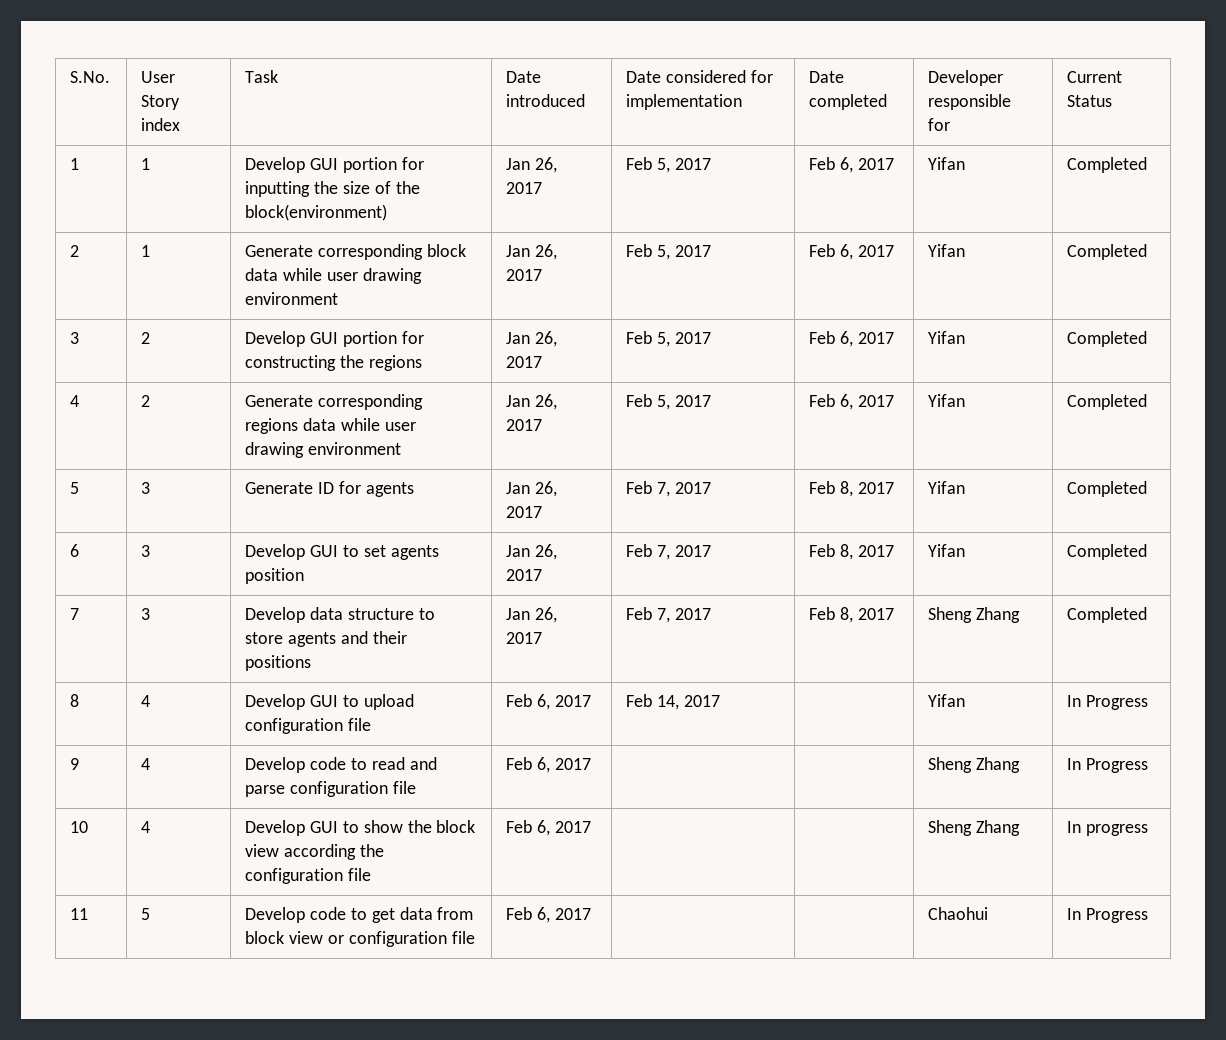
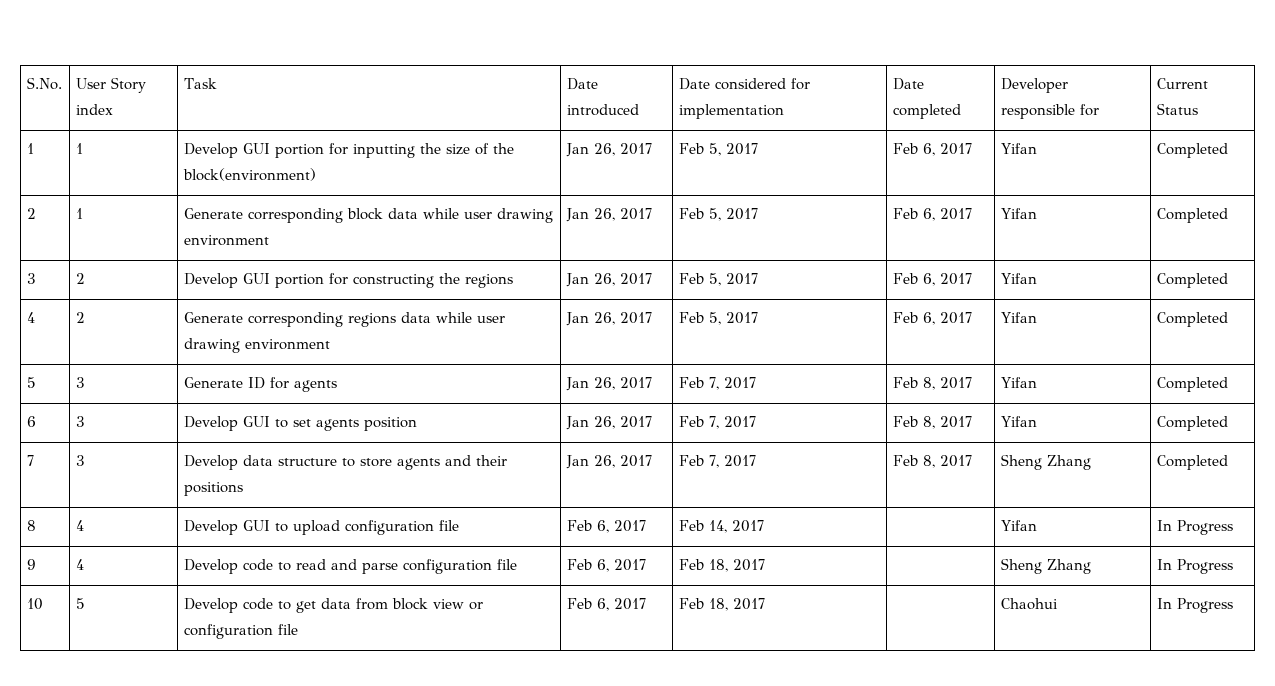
(591, 764) none -> [678,559,765,572] Feb 18, 2017
[141,821,151,833] [245,820,476,836] [245,844,384,860] [245,868,372,884] [506,820,591,836] [928,820,1021,836] [1067,821,1149,836] [70,908,89,920] | 4 | Develop GUI to show the block view according the configuration file | Feb 6, 2017 | | | Sheng Zhang | In progress // 11 -> (43, 604) none
(591, 914) none -> [678,598,765,611] Feb 18, 2017

